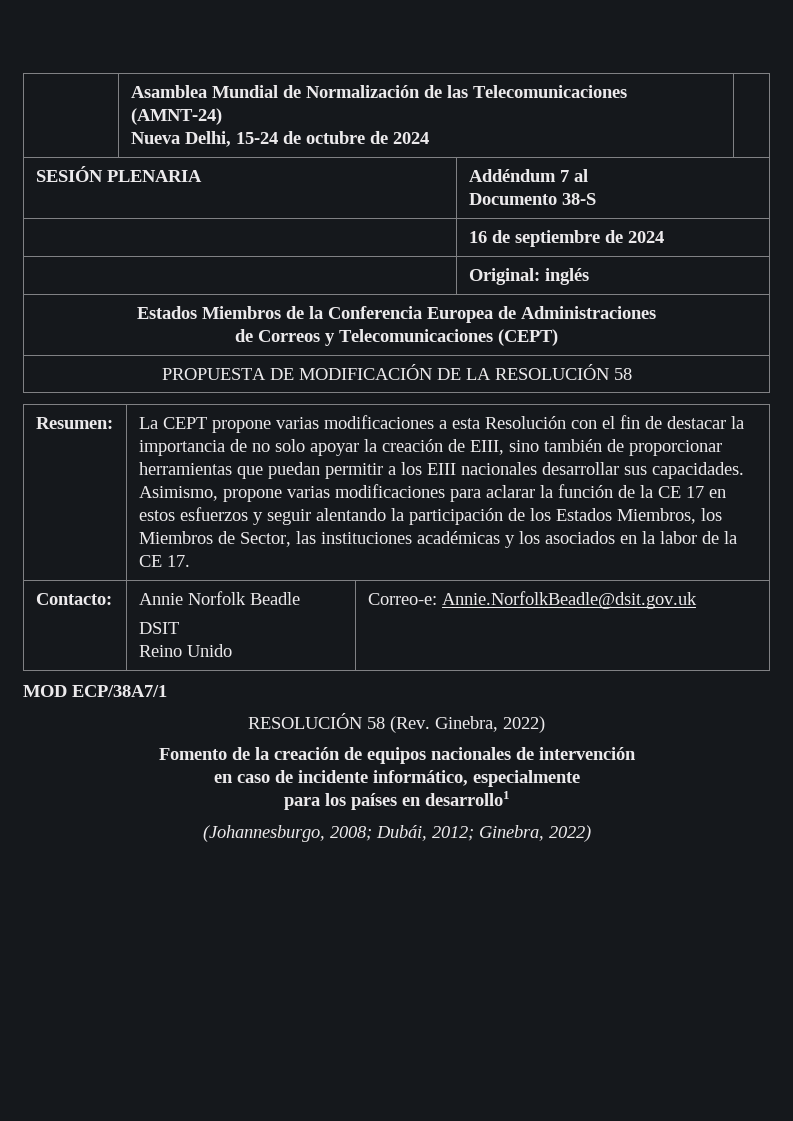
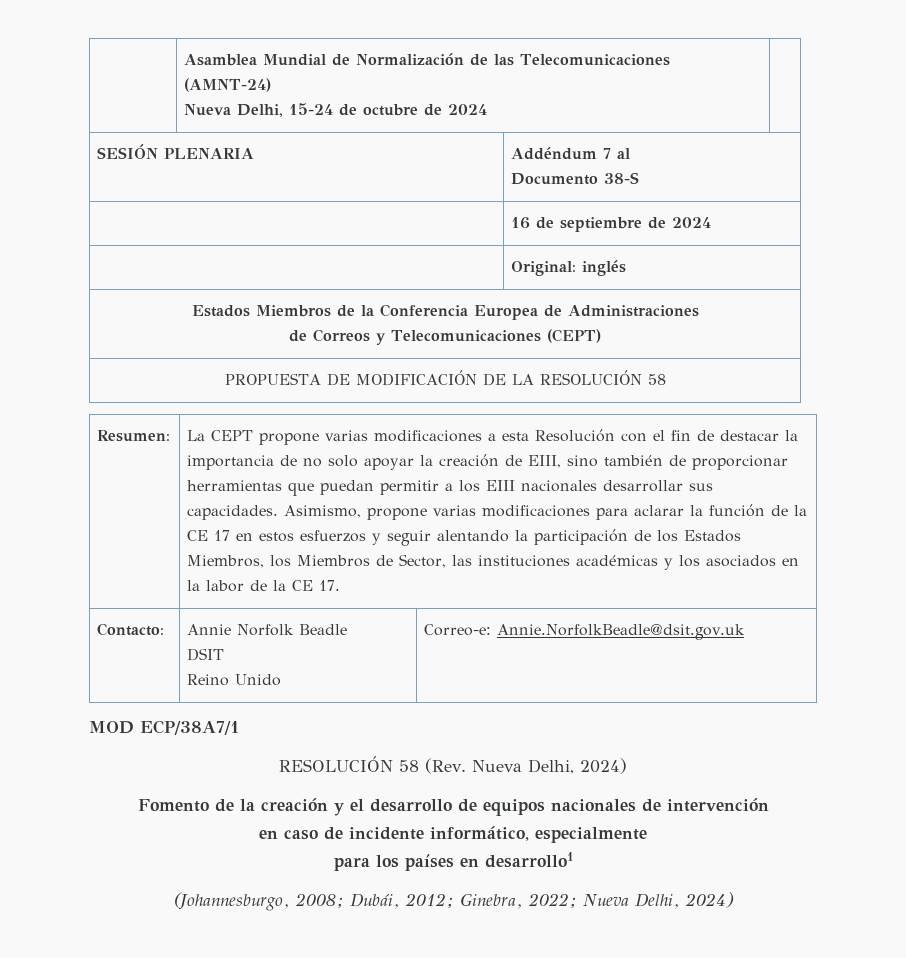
[435,716,545,733] Ginebra, 2022) -> [471,758,627,774] Nueva Delhi, 2024)
(340, 753) none -> [333,799,452,816] y el desarrollo
[548,825,591,842] 2022) -> [528,892,735,909] 2022; Nueva Delhi, 2024)

